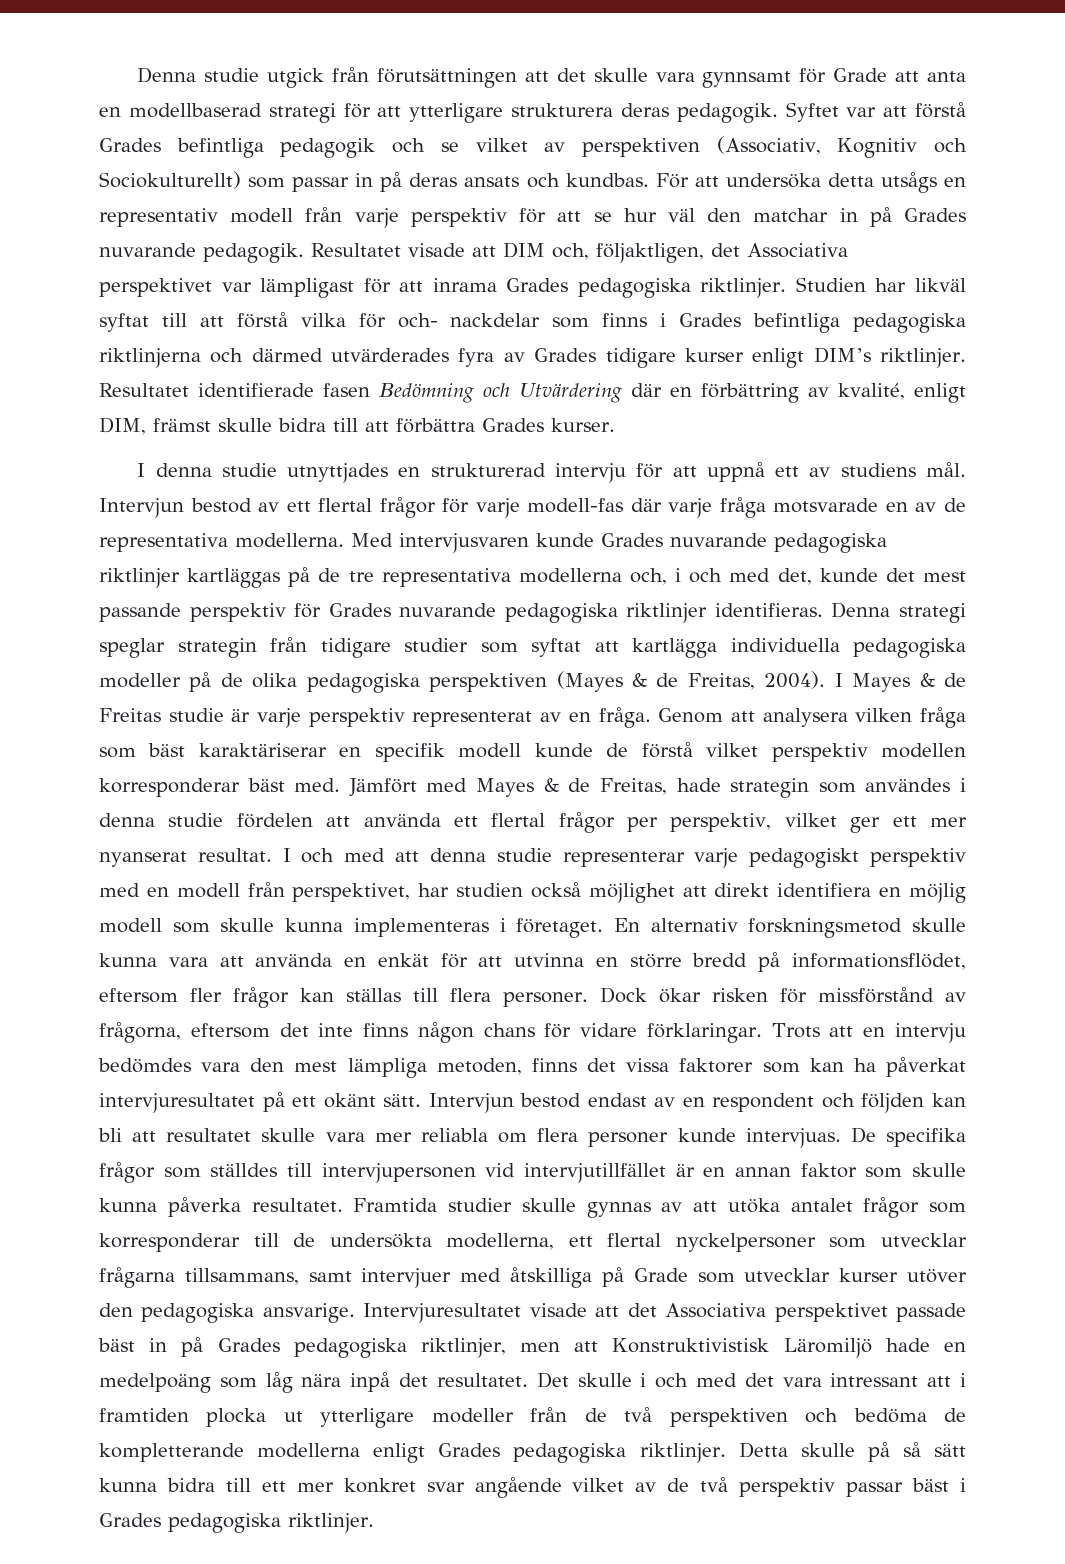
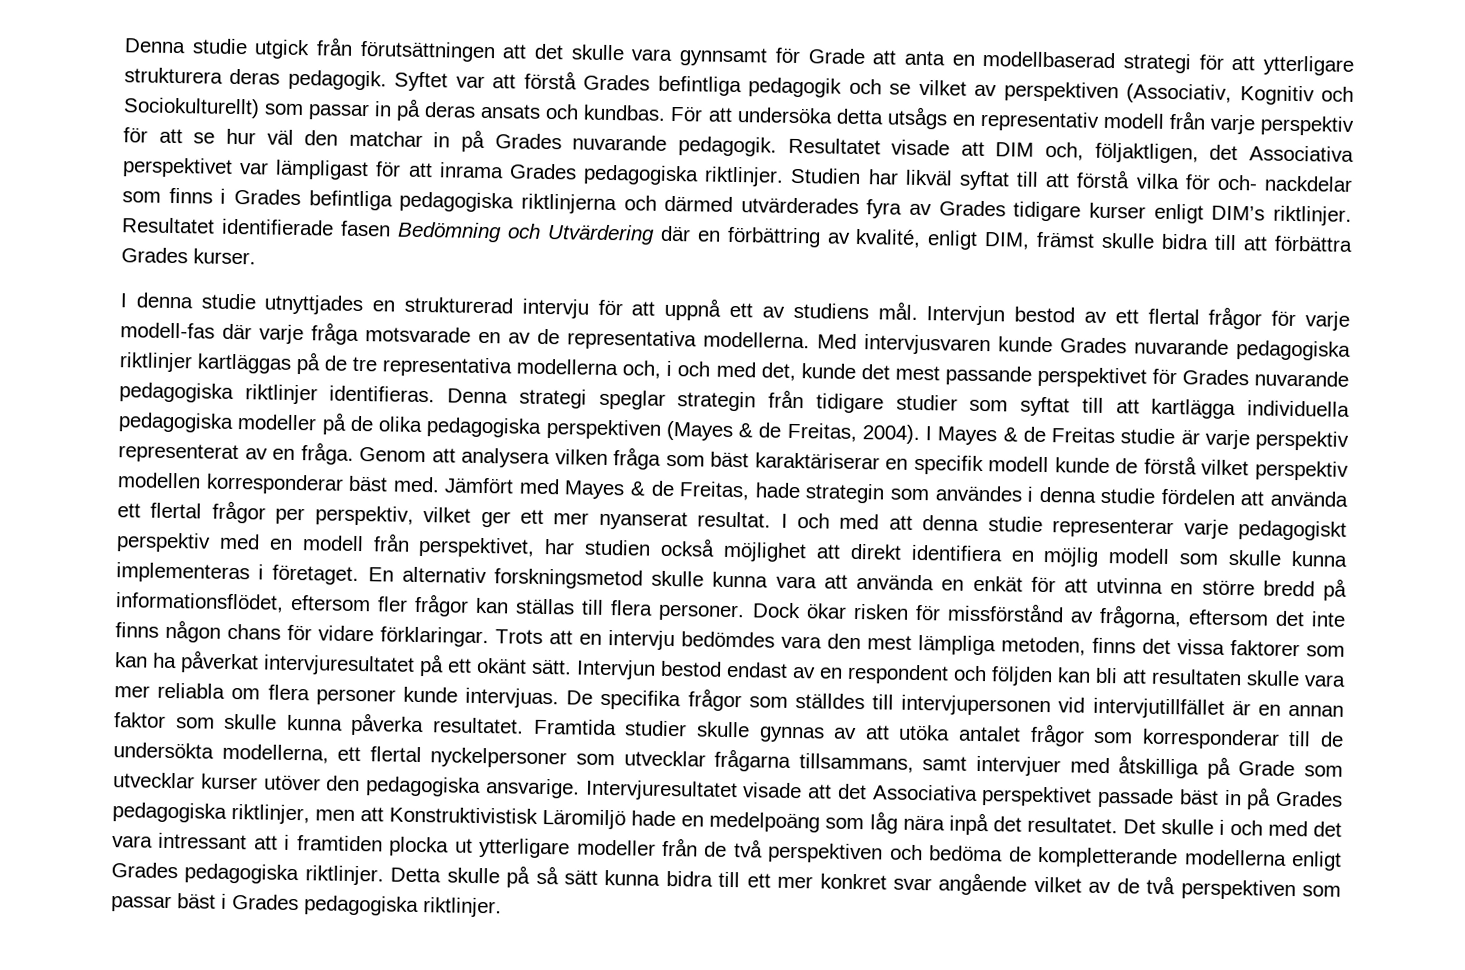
[189,603,286,622] perspektiv -> [1036,366,1147,388] perspektivet
(581, 647) none -> [1081,397,1104,413] till
[166,1128,252,1142] resultatet -> [1151,668,1242,686] resultaten
[739,1478,836,1497] perspektiv -> [1180,879,1341,901] perspektiven som

